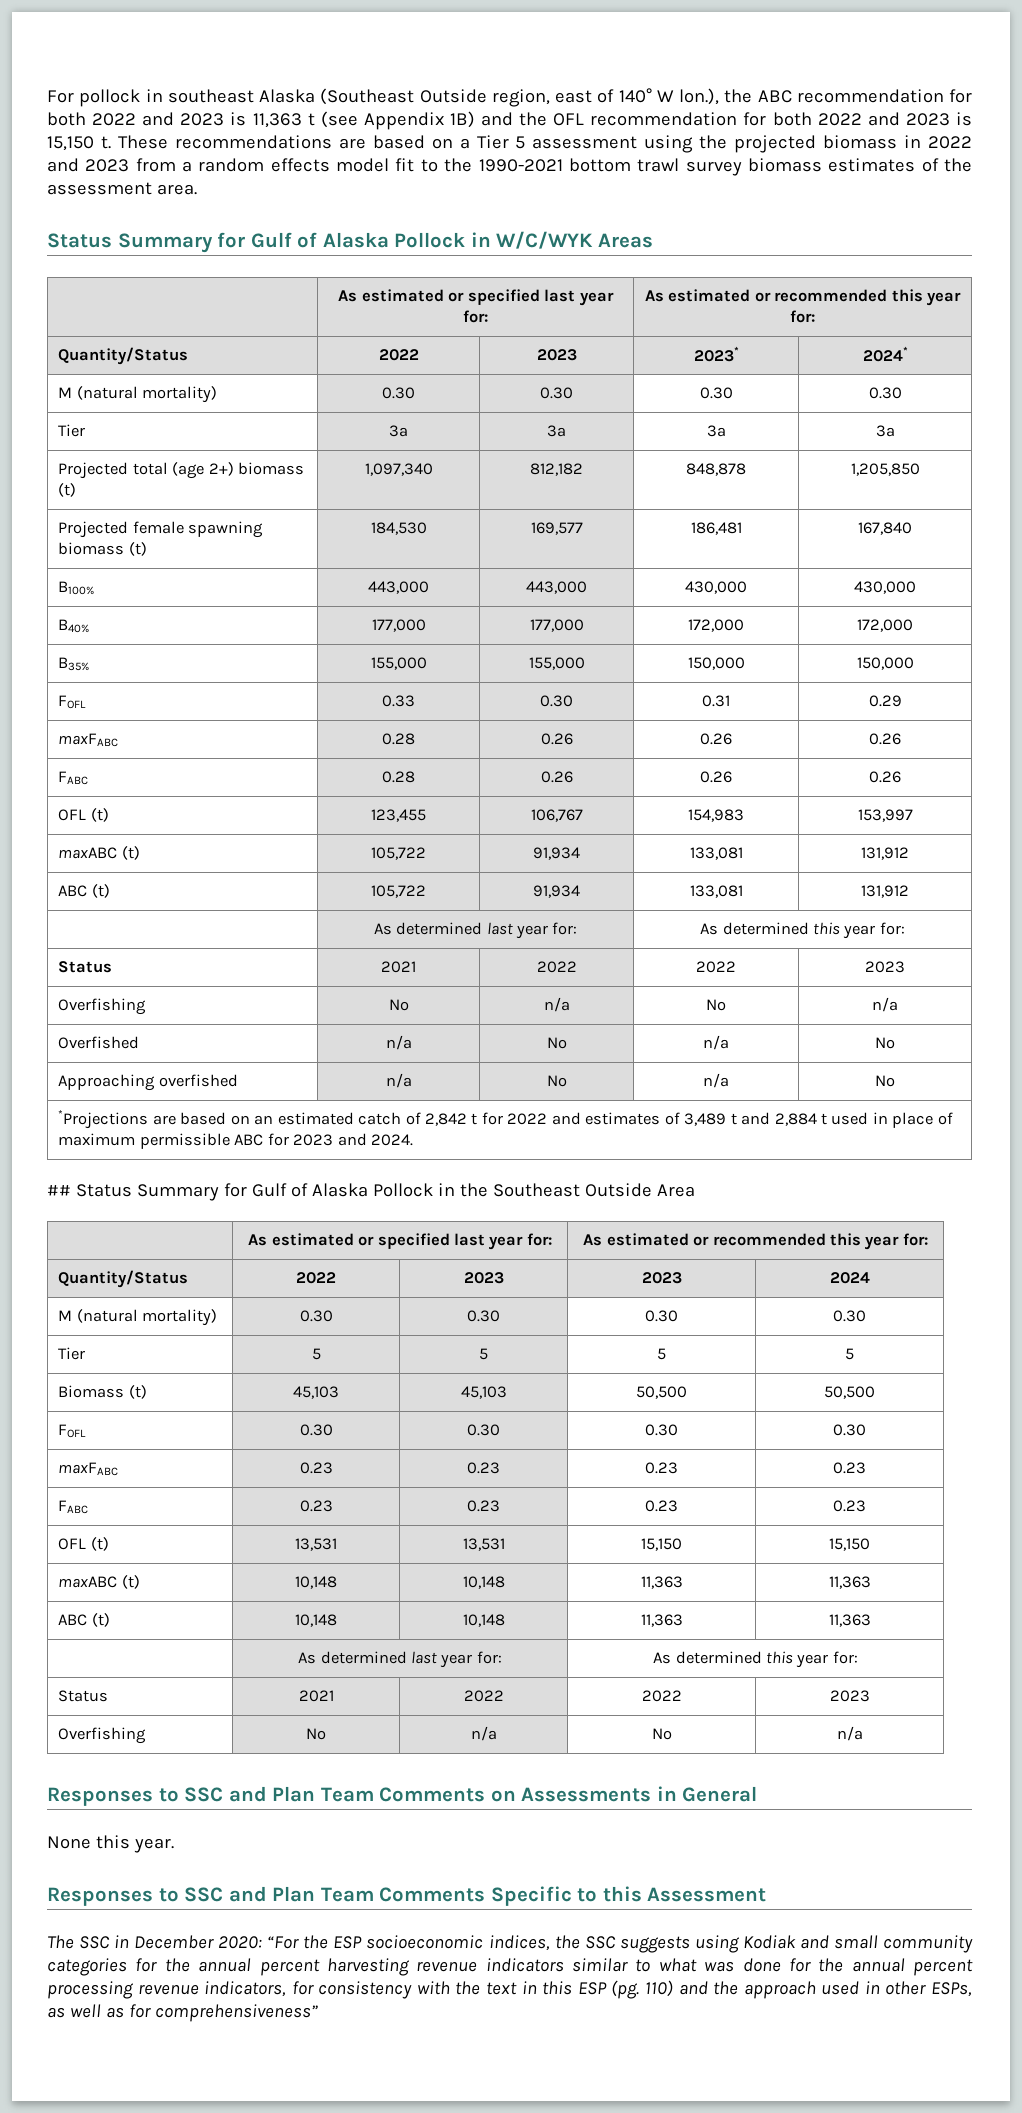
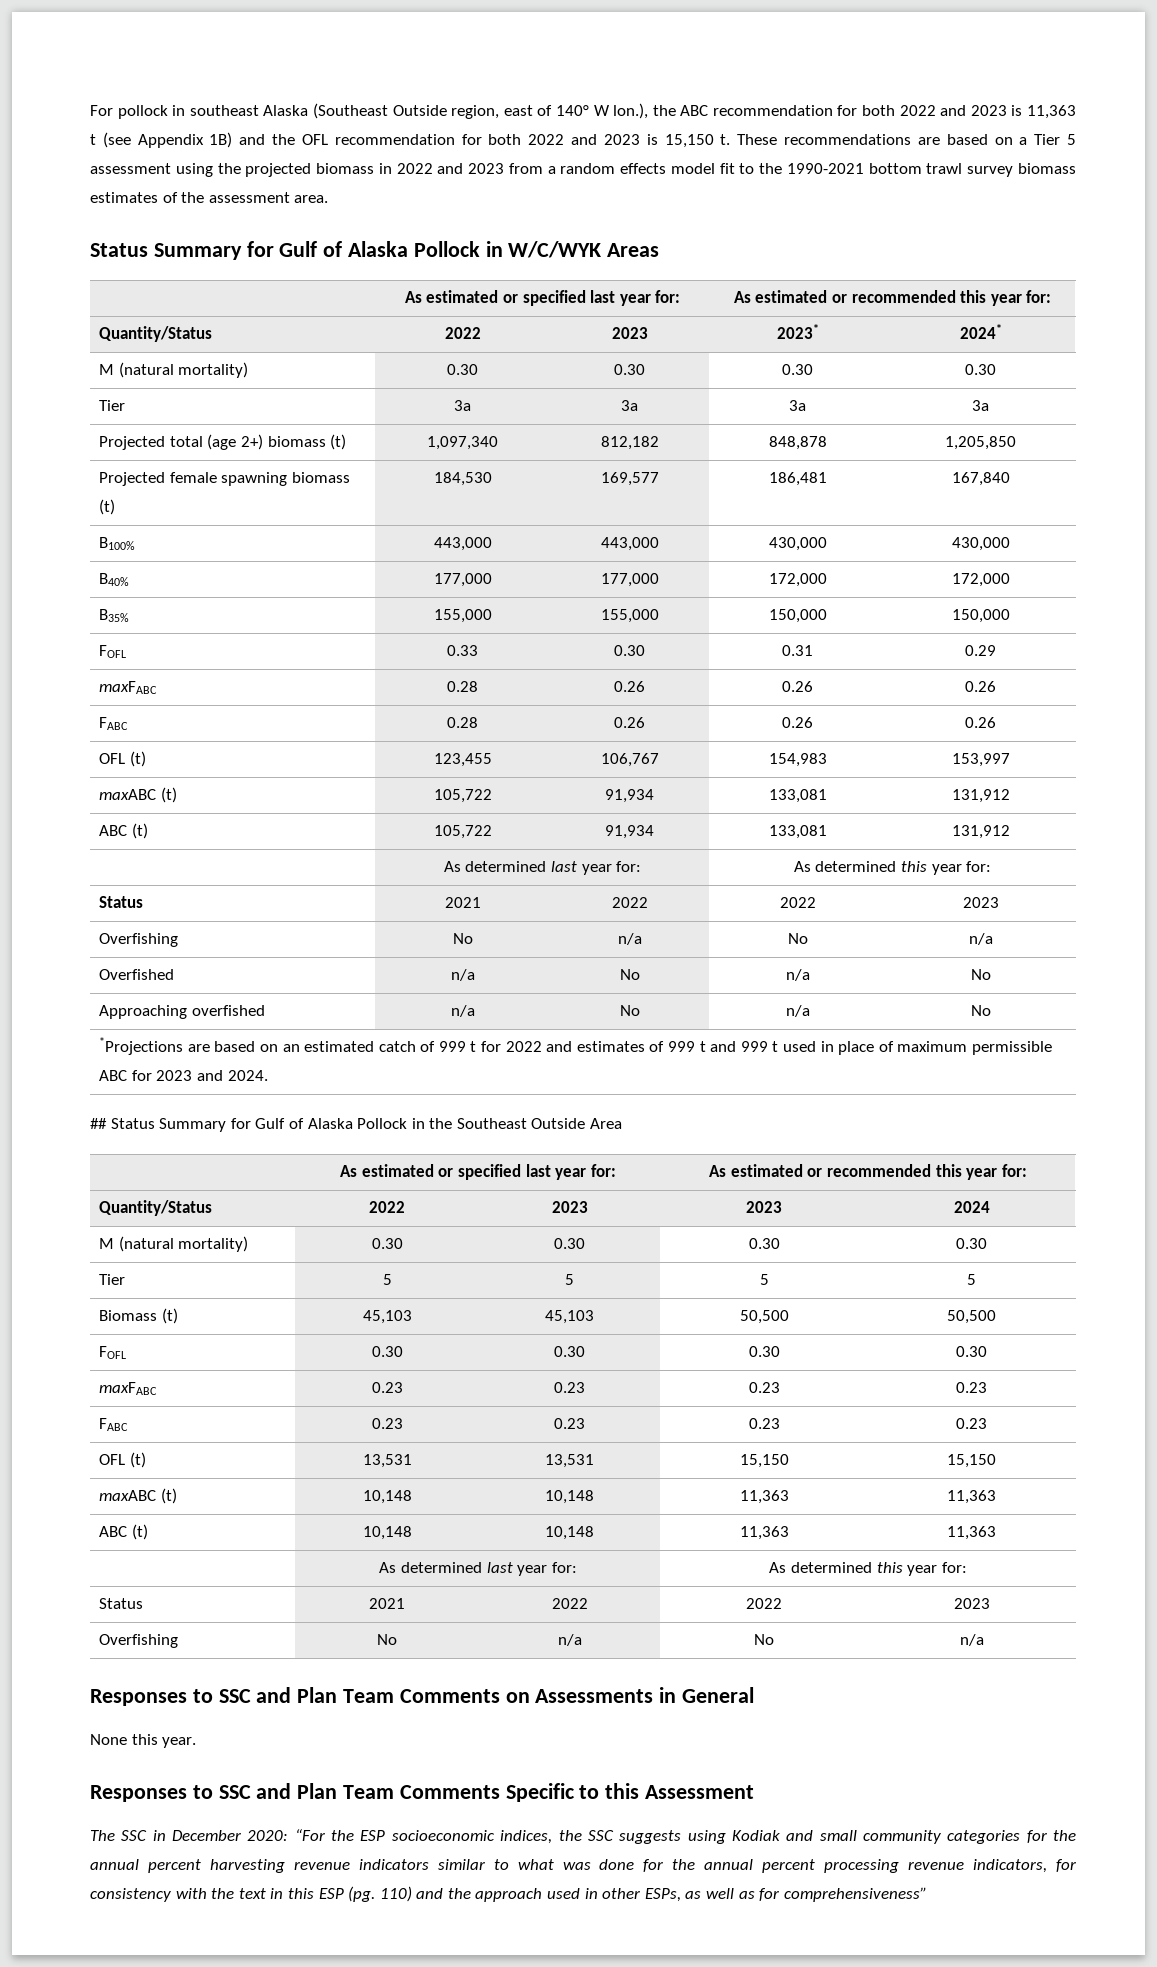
[424,1113,467,1126] 2,842 -> [438,1041,466,1052] 999
[684,1113,727,1126] 3,489 -> [668,1041,696,1052] 999
[774,1113,817,1126] 2,884 -> [740,1041,768,1052] 999

